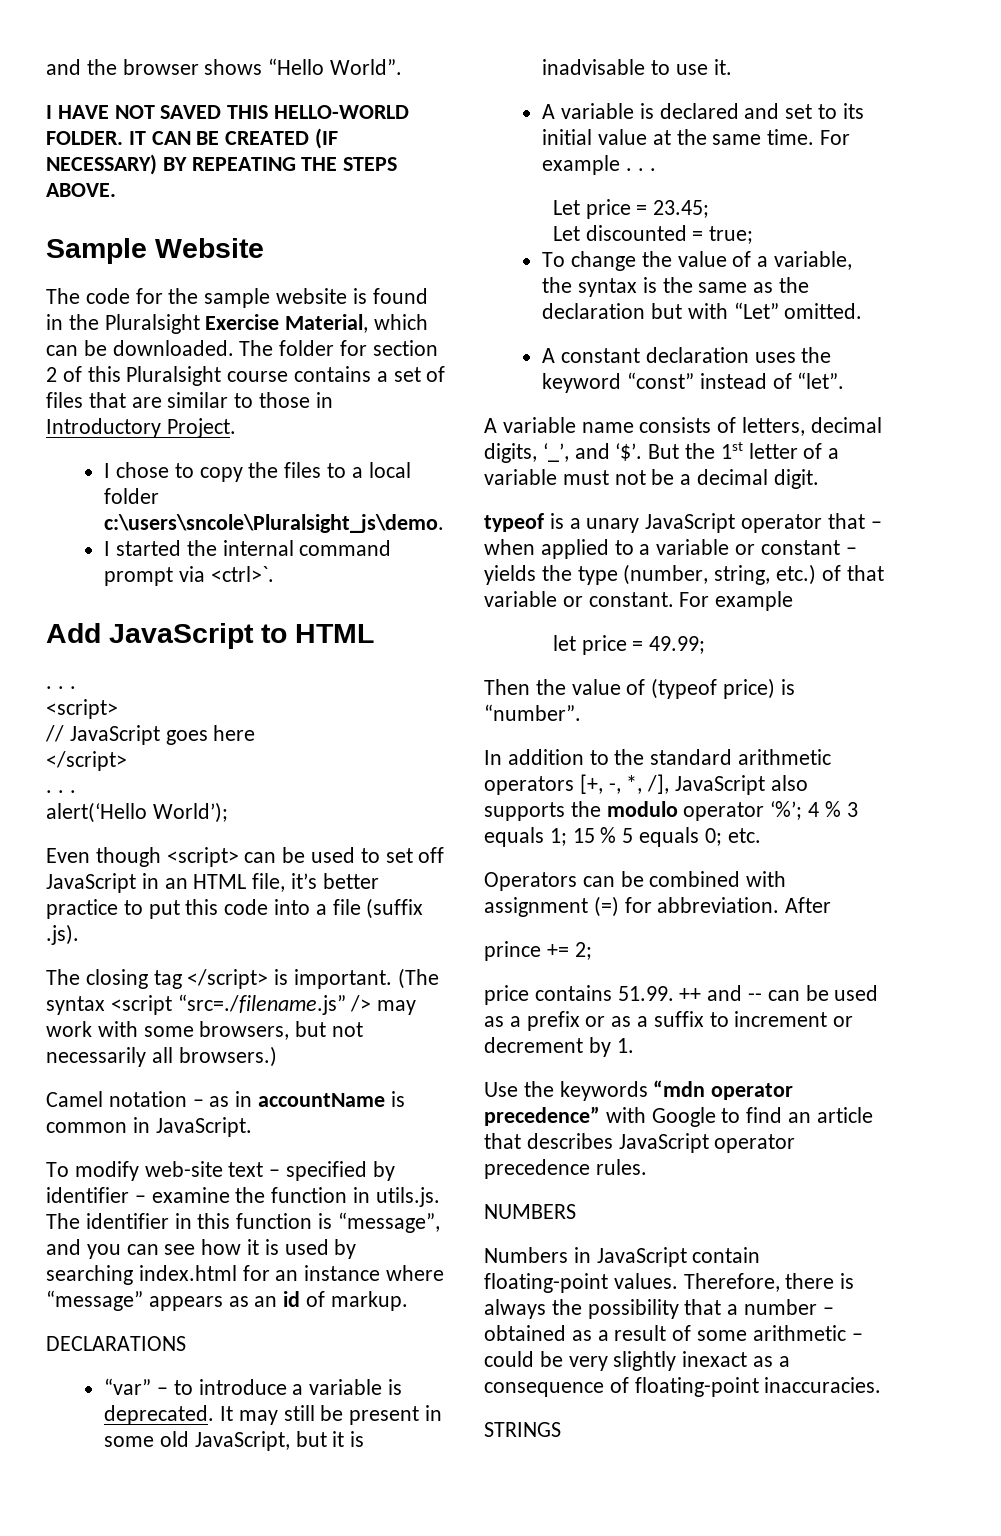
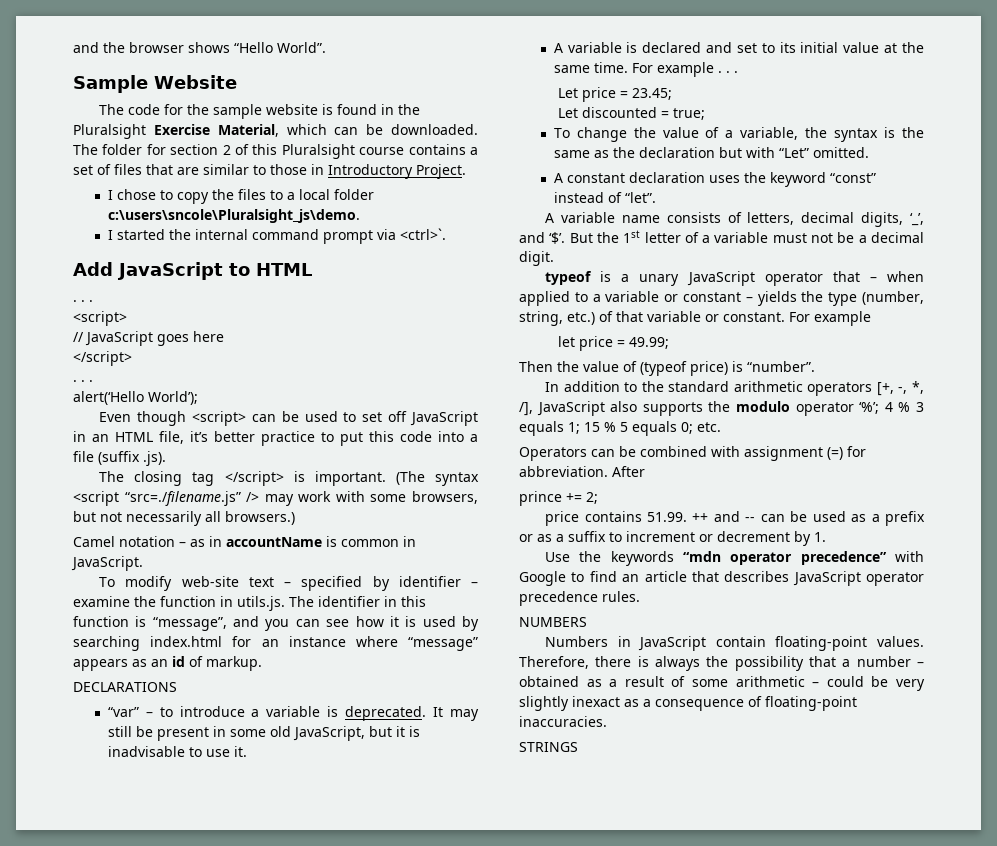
[46,105,410,119] [46,128,339,149] [46,154,398,175] [46,183,116,197] // I HAVE NOT SAVED THIS HELLO-WORLD FOLDER. IT CAN BE CREATED (IF NECESSARY) BY REPEATING THE STEPS ABOVE. -> (326, 47) none

